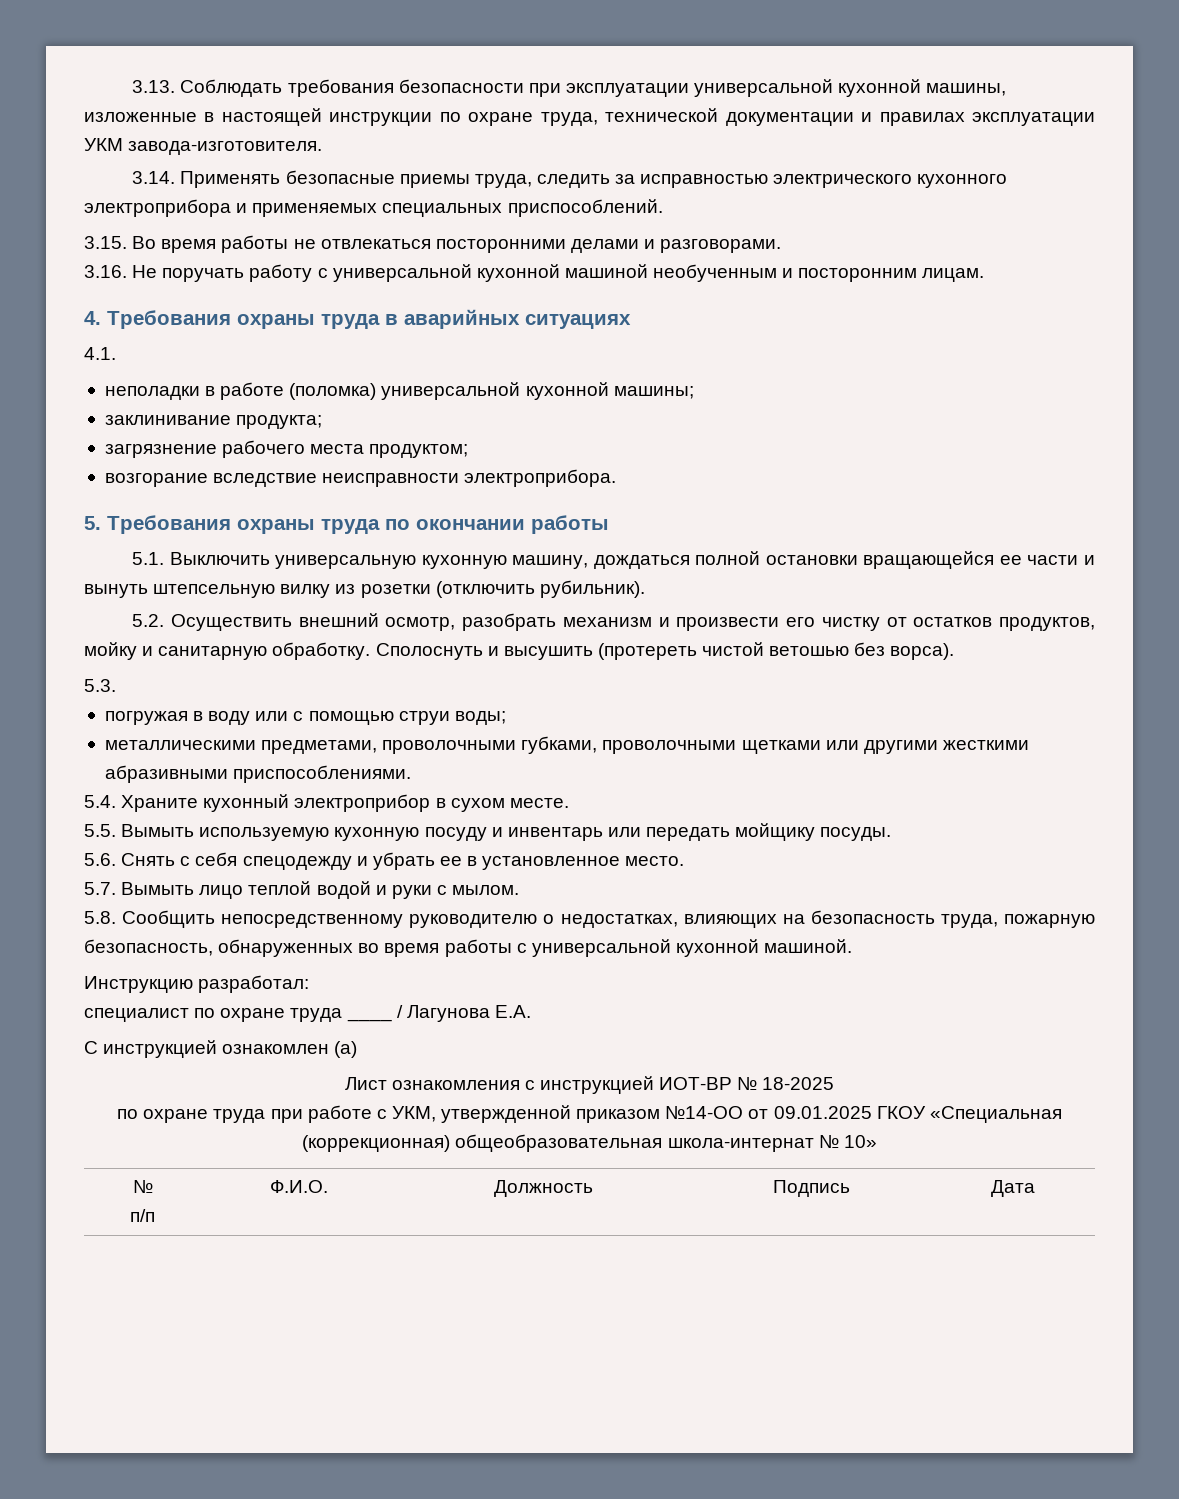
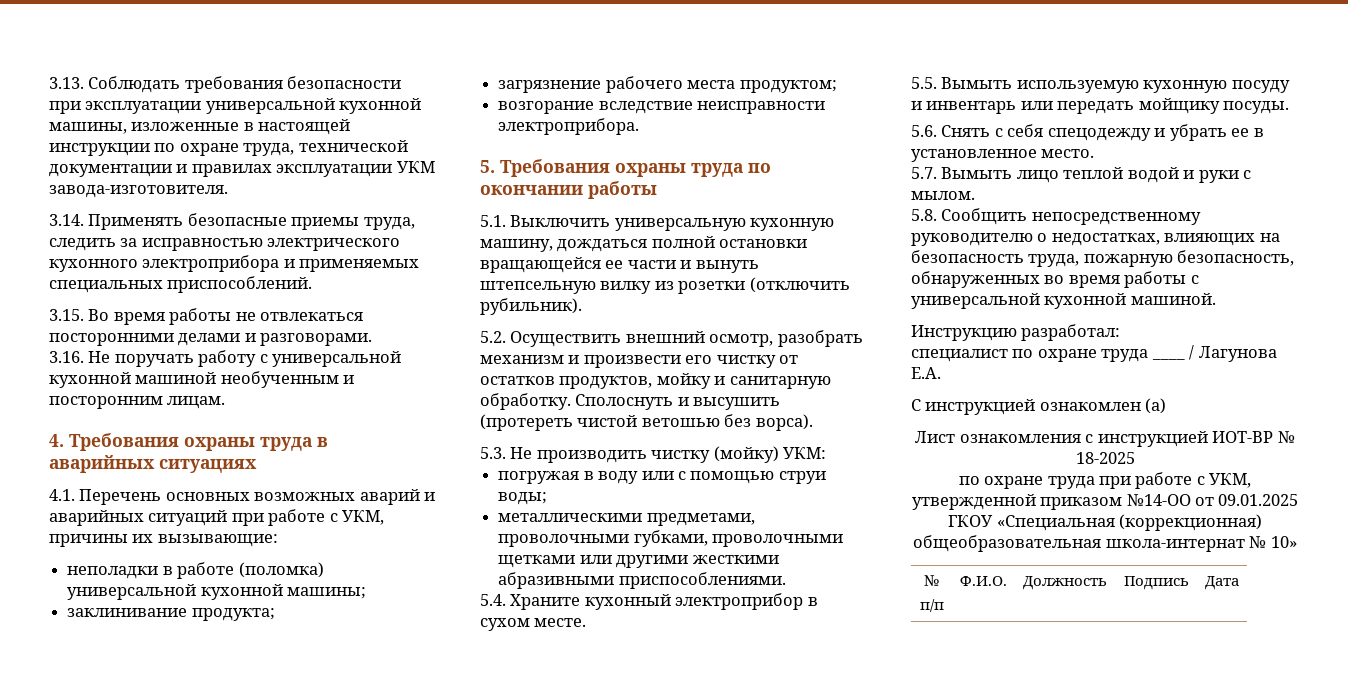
(116, 353) none -> [79,489,436,505] [49,509,385,526] [49,534,278,547] Перечень основных возможных аварий и аварийных ситуаций при работе с УКМ, причины их вызывающие:
(116, 685) none -> [510,446,827,463] Не производить чистку (мойку) УКМ:

